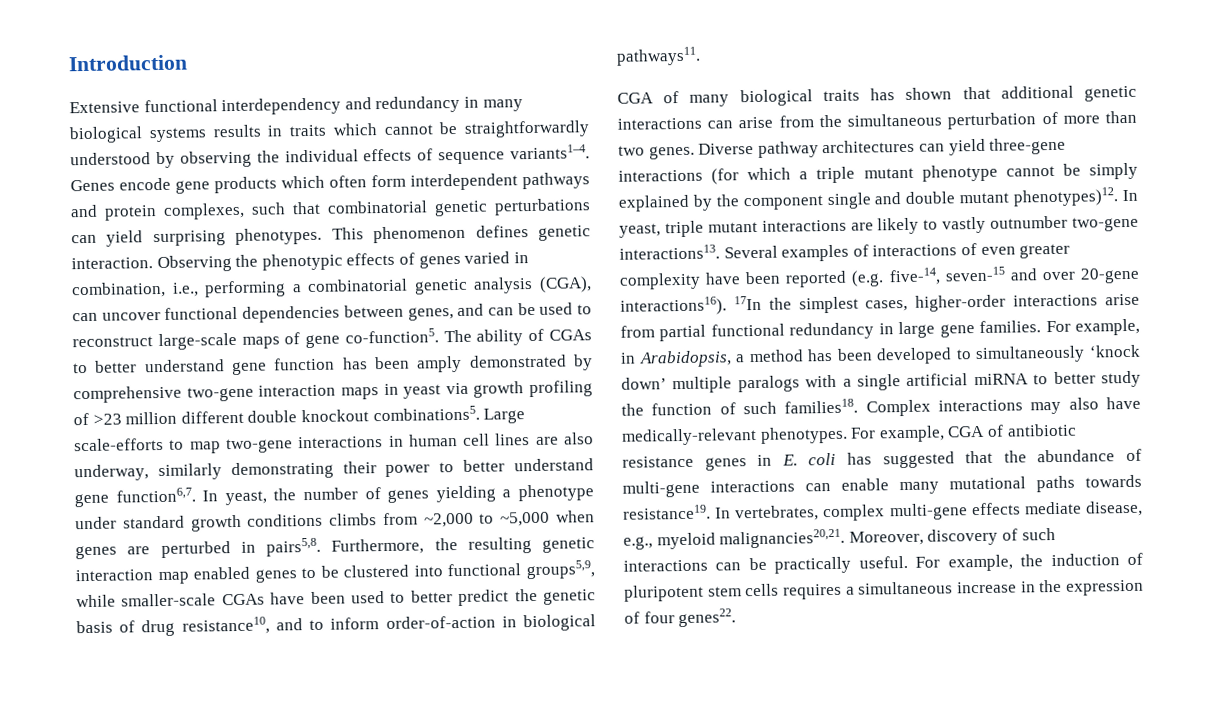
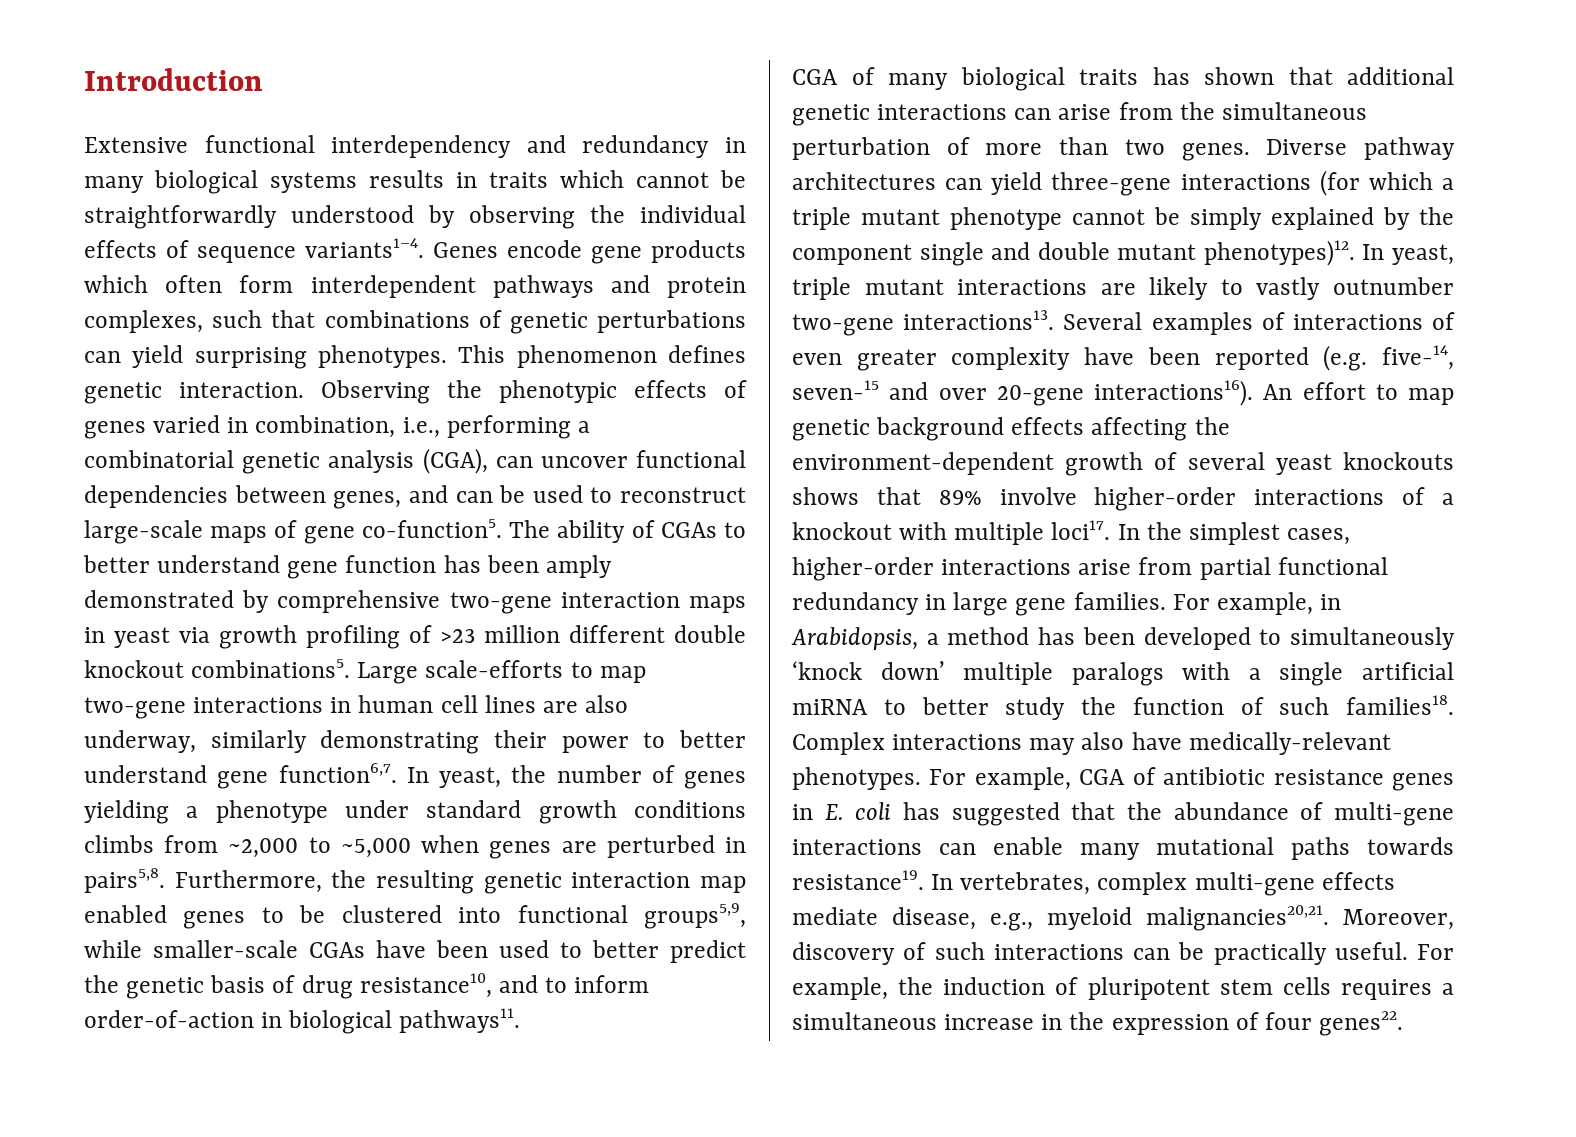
[327,200,428,214] combinatorial -> [324,310,502,328] combinations of
[733,295,762,311] 17In -> [1263,382,1454,405] [792,417,1230,441] [792,452,1454,476] [792,487,1454,511] [792,520,1140,545] An effort to map genetic background effects affecting the environment-dependent growth of several yeast knockouts shows that 89% involve higher-order interactions of a knockout with multiple loci17. In

